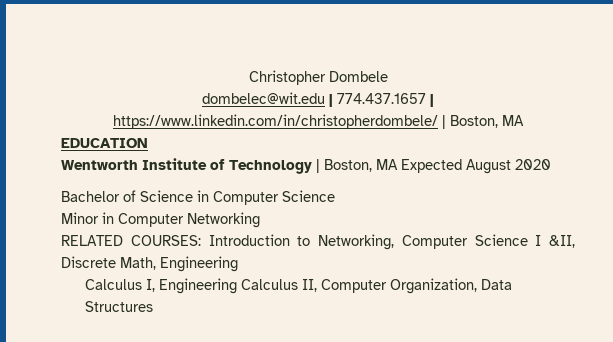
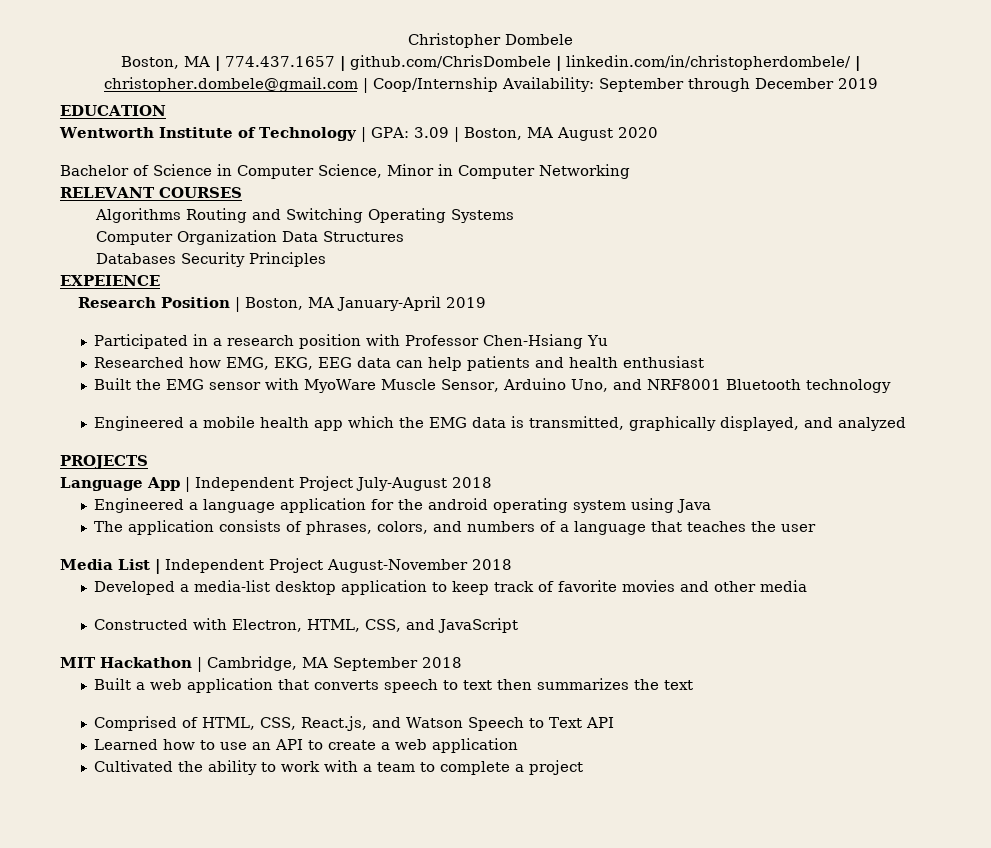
[202,92,325,104] dombelec@wit.edu -> [121,56,210,69] Boston, MA
[113,114,524,129] https://www.linkedin.com/in/christopherdombele/ | Boston, MA -> [350,55,860,71] [103,77,878,93] github.com/ChrisDombele | linkedin.com/in/christopherdombele/ | christopher.dombele@gmail.com | Coop/Internship Availability: September through December 2019
[324,159,462,173] Boston, MA Expected -> [370,127,553,142] GPA: 3.09 | Boston, MA
[282,190,335,202] Science // -> [318,164,382,178] Science,
[61,234,575,250] [61,256,238,272] [84,278,512,294] [84,301,153,312] RELATED COURSES: Introduction to Networking, Computer Science I &II, Discrete Math, Engineering // Calculus I, Engineering Calculus II, Computer Organization, Data Structures -> [60,187,242,198] [94,208,514,223] [95,230,404,245] [95,252,326,267] [60,275,160,286] [77,296,486,312] [94,334,609,349] [94,356,705,371] [94,378,892,393] [94,416,907,431] [60,455,148,469] [60,476,492,492] [94,498,712,513] [94,520,817,535] [60,558,512,574] [94,580,808,595] [94,618,519,633] [60,656,462,672] [94,678,694,693] [94,716,615,731] [94,738,519,753] [94,760,584,775] RELEVANT COURSES // Algorithms Routing and Switching Operating Systems // Computer Organization Data Structures // Databases Security Principles // EXPEIENCE // Research Position | Boston, MA January-April 2019 // Participated in a research position with Professor Chen-Hsiang Yu // Researched how EMG, EKG, EEG data can help patients and health enthusiast // Built the EMG sensor with MyoWare Muscle Sensor, Arduino Uno, and NRF8001 Bluetooth technology // Engineered a mobile health app which the EMG data is transmitted, graphically displayed, and analyzed // PROJECTS // Language App | Independent Project July-August 2018 // Engineered a language application for the android operating system using Java // The application consists of phrases, colors, and numbers of a language that teaches the user // Media List | Independent Project August-November 2018 // Developed a media-list desktop application to keep track of favorite movies and other media // Constructed with Electron, HTML, CSS, and JavaScript // MIT Hackathon | Cambridge, MA September 2018 // Built a web application that converts speech to text then summarizes the text // Comprised of HTML, CSS, React.js, and Watson Speech to Text API // Learned how to use an API to create a web application // Cultivated the ability to work with a team to complete a project

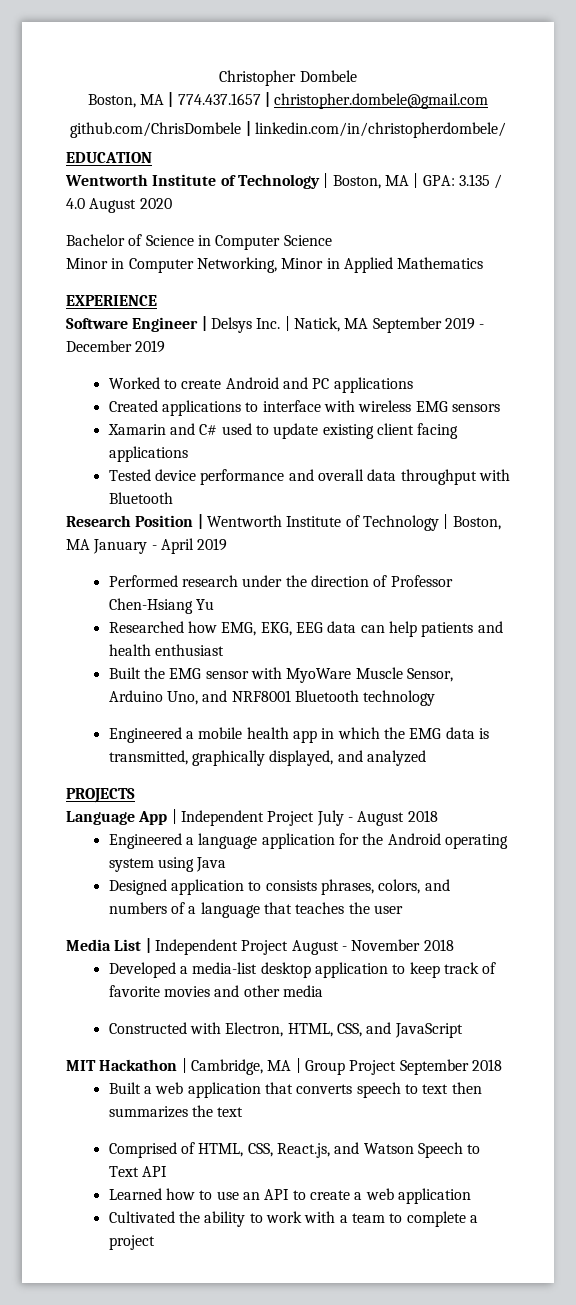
(345, 63) none -> [274,93,489,109] christopher.dombele@gmail.com //
[855,56,860,71] [103,77,878,93] | christopher.dombele@gmail.com | Coop/Internship Availability: September through December 2019 -> (506, 130) none
[370,127,553,142] GPA: 3.09 | Boston, MA -> [332,173,503,189] [66,198,85,209] Boston, MA | GPA: 3.135 / 4.0
[318,164,382,178] Science, -> [283,235,332,246] Science //
[539,164,630,179] [60,187,242,198] [94,208,514,223] [95,230,404,245] [95,252,326,267] [60,275,160,286] [77,296,486,312] [94,334,401,349] Networking // RELEVANT COURSES // Algorithms Routing and Switching Operating Systems // Computer Organization Data Structures // Databases Security Principles // EXPEIENCE // Research Position | Boston, MA January-April 2019 // Participated in a research position with -> [196,257,484,273] [66,295,157,306] [66,316,485,333] [66,340,166,353] [108,377,413,393] [108,400,500,416] [107,423,459,439] [108,446,188,462] [108,469,510,485] [108,492,173,504] [66,514,501,531] [66,538,228,554] [108,575,388,587] Networking, Minor in Applied Mathematics // EXPERIENCE // Software Engineer | Delsys Inc. | Natick, MA September 2019 - December 2019 // Worked to create Android and PC applications // Created applications to interface with wireless EMG sensors // Xamarin and C# used to update existing client facing applications // Tested device performance and overall data throughput with Bluetooth // Research Position | Wentworth Institute of Technology | Boston, MA January - April 2019 // Performed research under the direction of
(344, 425) none -> [321,728,335,739] in
[356,477,447,491] July-August -> [316,810,405,826] July - August
[428,498,489,510] android -> [387,833,441,845] Android
[94,520,303,535] The application consists of -> [108,879,317,895] Designed application to consists
[327,559,468,573] August-November -> [291,939,421,955] August - November
(328, 662) none -> [295,1058,397,1075] | Group Project

